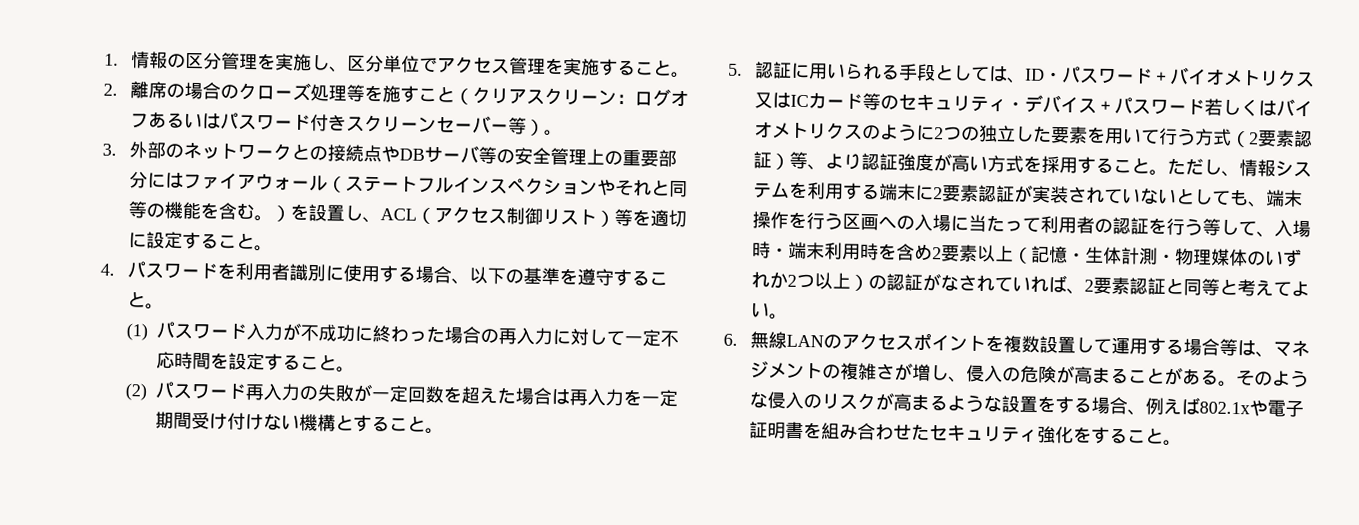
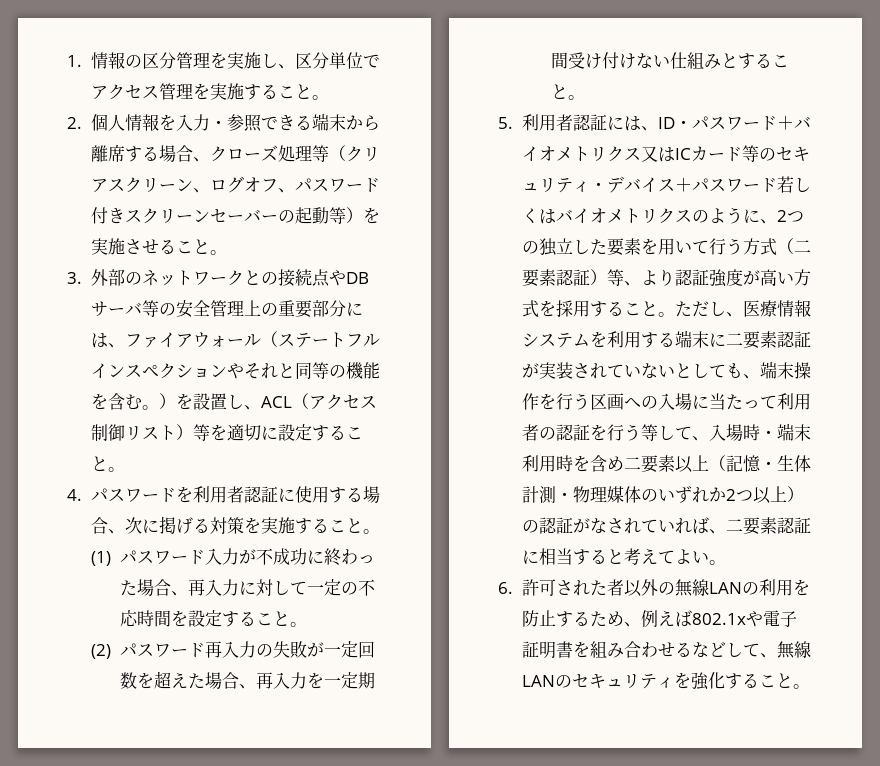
[130,81,240,100] 離席の場合の -> [91,113,381,132] [91,144,211,162] 個人情報を入力・参照できる端末から離席する場合、
[364,84,456,103] を施すこと -> (330, 153) none
[616,93,636,105] ： -> [193,188,211,193] 、
[148,112,222,129] あるいは -> [278,188,296,193] 、
[508,117,546,136] 等） -> [278,207,381,224] [91,238,211,255] の起動等）を実施させること
(185, 180) none -> [108,343,126,348] 、
[289,263,327,282] 識別 -> [244,486,279,503] 認証
[469,266,615,286] 以下の基準を遵守 -> [125,516,296,534] 次に掲げる対策を実施
[480,328,500,344] の -> [170,591,188,596] 、
(662, 338) none -> [340,582,358,595] の
[551,388,571,405] は -> [238,684,256,689] 、
[299,413,337,432] 機構 -> [669,52,721,69] 仕組み
[755,61,991,82] 認証に用いられる手段として -> [522,114,625,131] 利用者認証に
(936, 133) none -> [760,219,778,224] 、
[1248,132,1260,145] 2 -> [794,240,812,253] 二
(1241, 174) none -> [743,300,778,317] 医療
[933,187,944,200] 2 -> [726,333,744,346] 二
[932,247,943,260] 2 -> [624,457,642,470] 二
[1084,276,1221,296] 2要素認証と同等 -> [726,517,812,535] [522,548,608,565] 二要素認証に相当する
[750,331,1311,358] [750,361,1310,388] [749,391,1129,415] 無線LANのアクセスポイントを複数設置して運用する場合等は、マネジメントの複雑さが増し、侵入の危険が高まることがある。そのような侵入のリスクが高まるような設置をする場合 -> [522,579,811,597] [522,610,625,627] 許可された者以外の無線LANの利用を防止するため
[911,423,1093,444] たセキュリティ強化を -> [675,641,812,659] [522,672,726,690] るなどして、無線LANのセキュリティを強化

